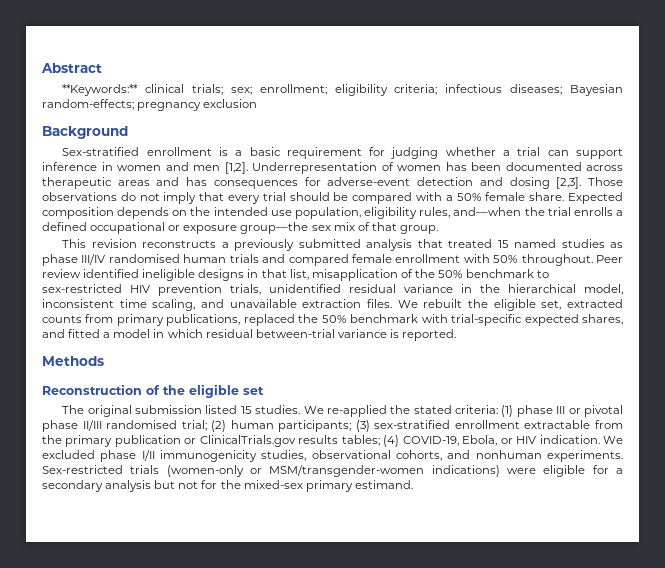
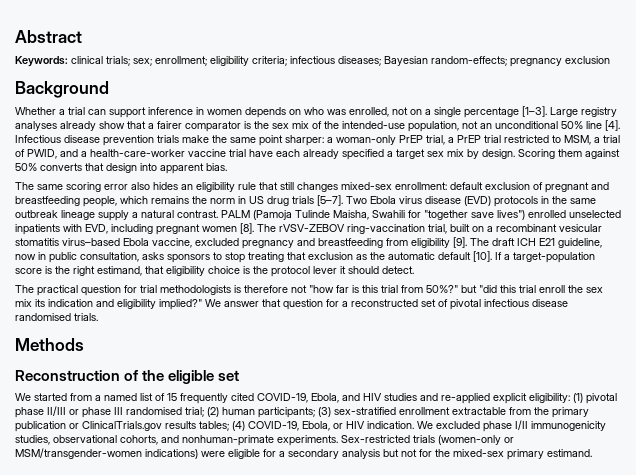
[62,84,139,96] **Keywords:** -> [15,56,68,67] Keywords:
[62,147,496,159] Sex-stratified enrollment is a basic requirement for judging whether -> [15,107,56,115] Whether
[165,162,623,174] [42,177,624,189] [42,192,623,204] [42,207,623,219] [42,222,438,234] [62,239,624,251] [42,254,624,266] [42,269,550,281] [42,284,623,296] [42,299,624,311] [42,314,623,326] [42,329,457,341] and men [1,2]. Underrepresentation of women has been documented across therapeutic areas and has consequences for adverse-event detection and dosing [2,3]. Those observations do not imply that every trial should be compared with a 50% female share. Expected composition depends on the intended use population, eligibility rules, and—when the trial enrolls a defined occupational or exposure group—the sex mix of that group. // This revision reconstructs a previously submitted analysis that treated 15 named studies as phase III/IV randomised human trials and compared female enrollment with 50% throughout. Peer review identified ineligible designs in that list, misapplication of the 50% benchmark to sex-restricted HIV prevention trials, unidentified residual variance in the hierarchical model, inconsistent time scaling, and unavailable extraction files. We rebuilt the eligible set, extracted counts from primary publications, replaced the 50% benchmark with trial-specific expected shares, and fitted a model in which residual between-trial variance is reported. -> [245,106,617,118] [15,120,620,132] [15,135,620,146] [15,149,620,160] [15,163,227,174] [15,182,609,193] [15,195,596,207] [15,210,621,221] [15,223,602,235] [15,237,602,249] [15,251,595,263] [15,266,414,277] [15,285,603,296] [15,299,568,310] [15,313,98,321] depends on who was enrolled, not on a single percentage [1–3]. Large registry analyses already show that a fairer comparator is the sex mix of the intended-use population, not an unconditional 50% line [4]. Infectious disease prevention trials make the same point sharper: a woman-only PrEP trial, a PrEP trial restricted to MSM, a trial of PWID, and a health-care-worker vaccine trial have each already specified a target sex mix by design. Scoring them against 50% converts that design into apparent bias. // The same scoring error also hides an eligibility rule that still changes mixed-sex enrollment: default exclusion of pregnant and breastfeeding people, which remains the norm in US drug trials [5–7]. Two Ebola virus disease (EVD) protocols in the same outbreak lineage supply a natural contrast. PALM (Pamoja Tulinde Maisha, Swahili for "together save lives") enrolled unselected inpatients with EVD, including pregnant women [8]. The rVSV-ZEBOV ring-vaccination trial, built on a recombinant vesicular stomatitis virus–based Ebola vaccine, excluded pregnancy and breastfeeding from eligibility [9]. The draft ICH E21 guideline, now in public consultation, asks sponsors to stop treating that exclusion as the automatic default [10]. If a target-population score is the right estimand, that eligibility choice is the protocol lever it should detect. // The practical question for trial methodologists is therefore not "how far is this trial from 50%?" but "did this trial enroll the sex mix its indication and eligibility implied?" We answer that question for a reconstructed set of pivotal infectious disease randomised trials.
[62,405,624,417] [42,420,102,432] The original submission listed 15 studies. We re-applied the stated criteria: (1) phase III or pivotal phase II/III -> [15,393,617,404] [15,406,123,418] We started from a named list of 15 frequently cited COVID-19, Ebola, and HIV studies and re-applied explicit eligibility: (1) pivotal phase II/III or phase III
[475,450,542,459] nonhuman -> [182,435,274,446] nonhuman-primate

